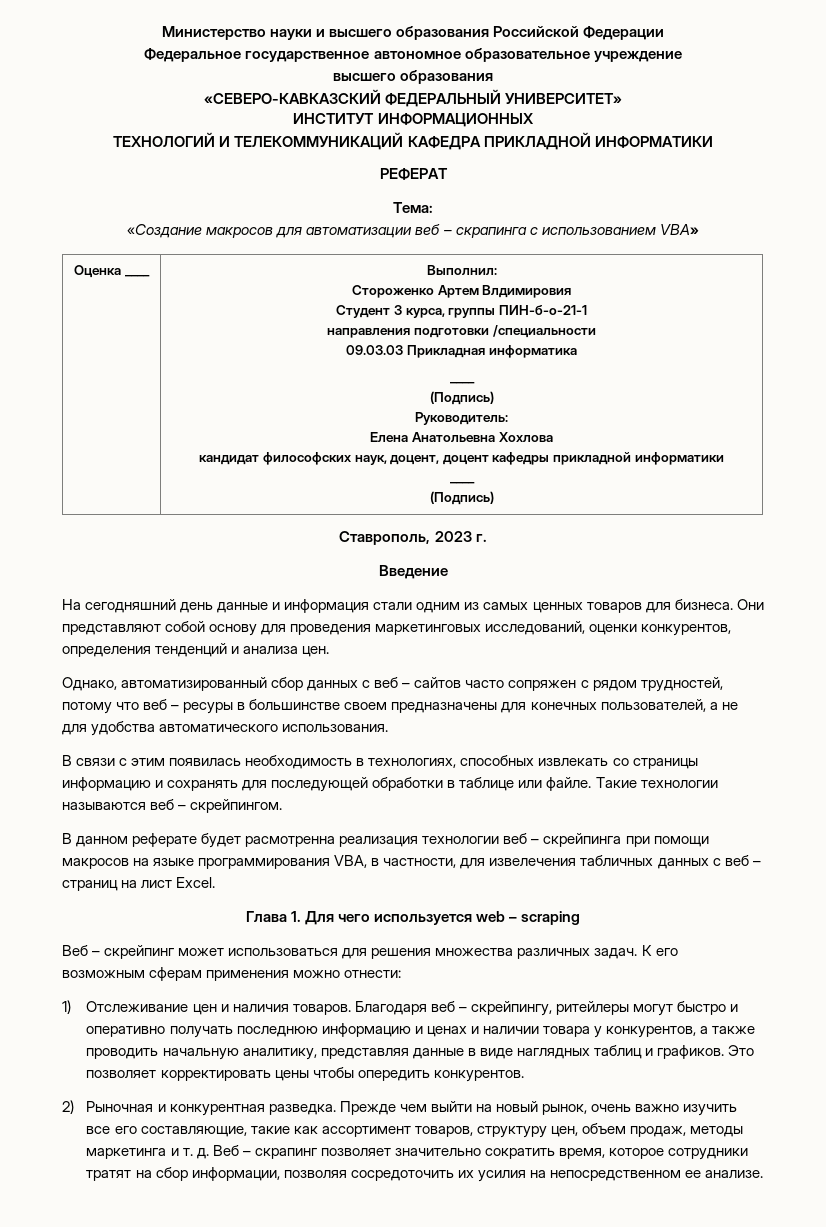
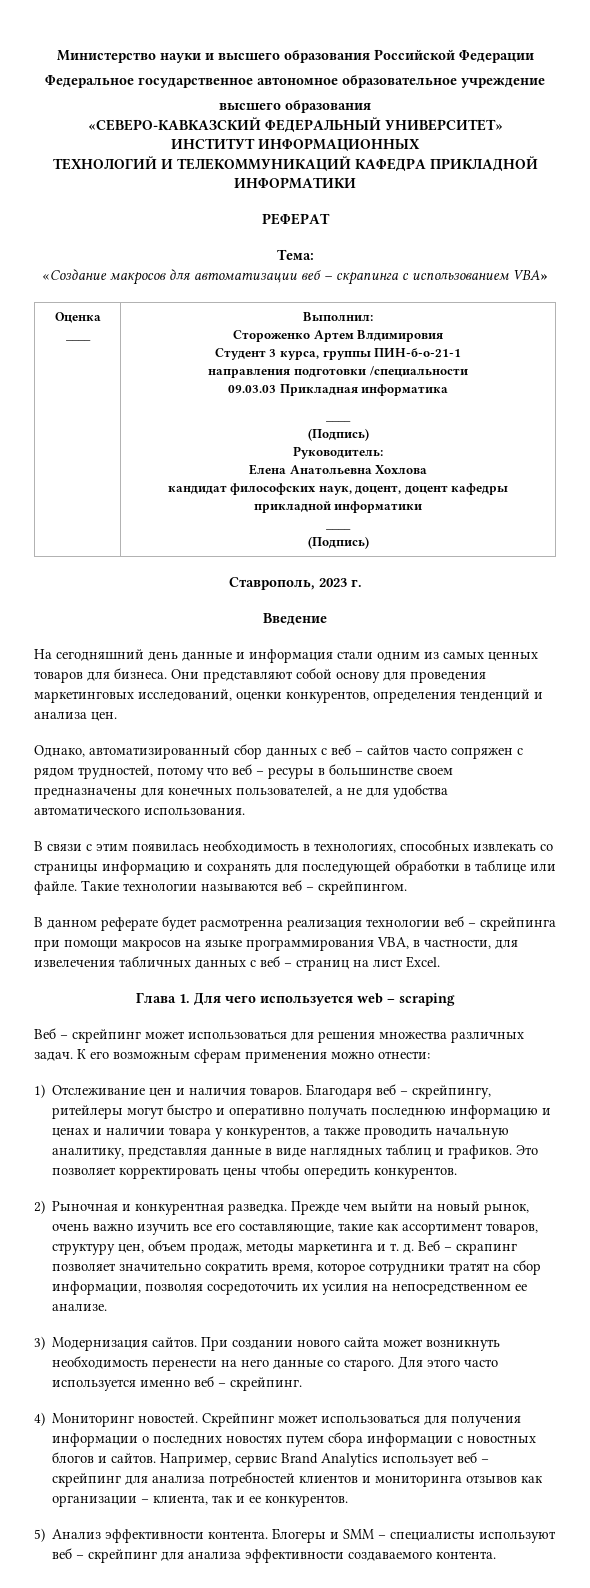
(764, 1174) none -> [34,1336,501,1351] [52,1356,499,1371] [52,1376,303,1391] [34,1412,522,1427] [52,1432,537,1447] [52,1452,490,1467] [52,1472,544,1487] [52,1495,349,1507] [34,1528,557,1543] [52,1548,497,1563] // 3) Модернизация сайтов. При создании нового сайта может возникнуть необходимость перенести на него данные со старого. Для этого часто используется именно веб – скрейпинг. // 4) Мониторинг новостей. Скрейпинг может использоваться для получения информации о последних новостях путем сбора информации с новостных блогов и сайтов. Например, сервис Brand Analytics использует веб – скрейпинг для анализа потребностей клиентов и мониторинга отзывов как организации – клиента, так и ее конкурентов. // 5) Анализ эффективности контента. Блогеры и SMM – специалисты используют веб – скрейпинг для анализа эффективности создаваемого контента.

